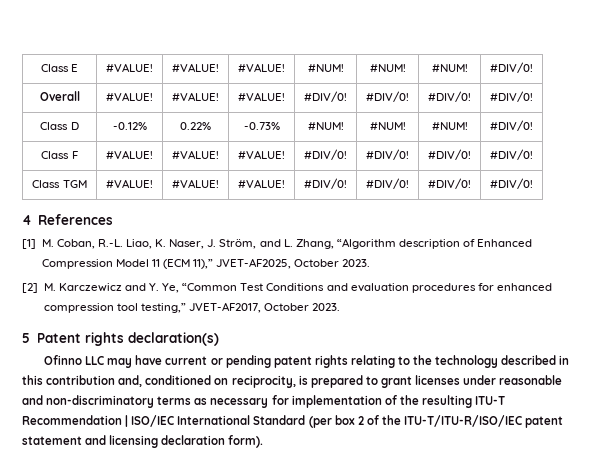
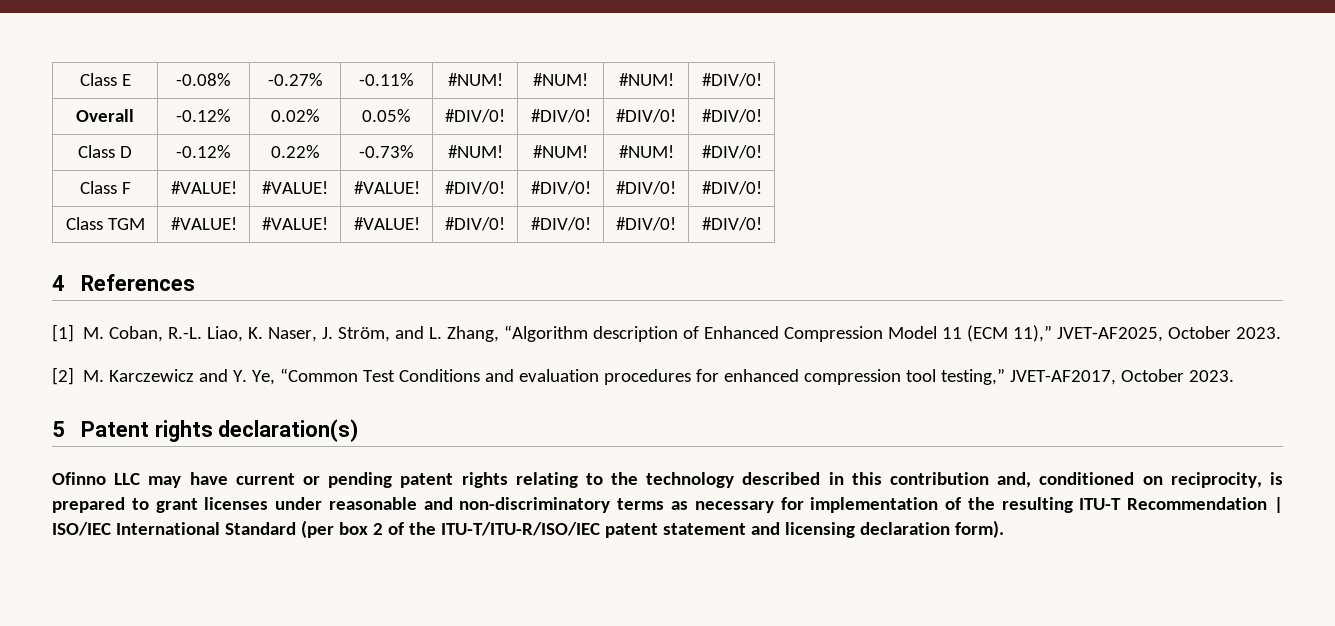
[106,63,153,72] [172,63,219,72] [238,63,285,72] #VALUE! | #VALUE! | #VALUE! -> [176,73,231,86] [267,73,323,86] [359,73,414,86] -0.08% | -0.27% | -0.11%
[106,92,153,101] [172,92,219,101] [238,92,285,101] #VALUE! | #VALUE! | #VALUE! -> [176,109,231,122] [270,109,320,122] [362,109,411,122] -0.12% | 0.02% | 0.05%

